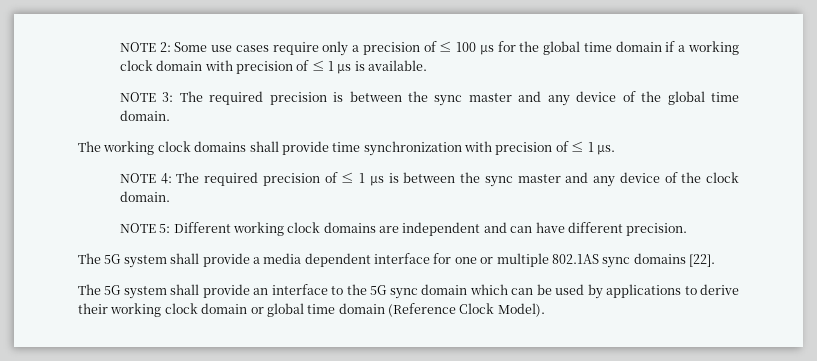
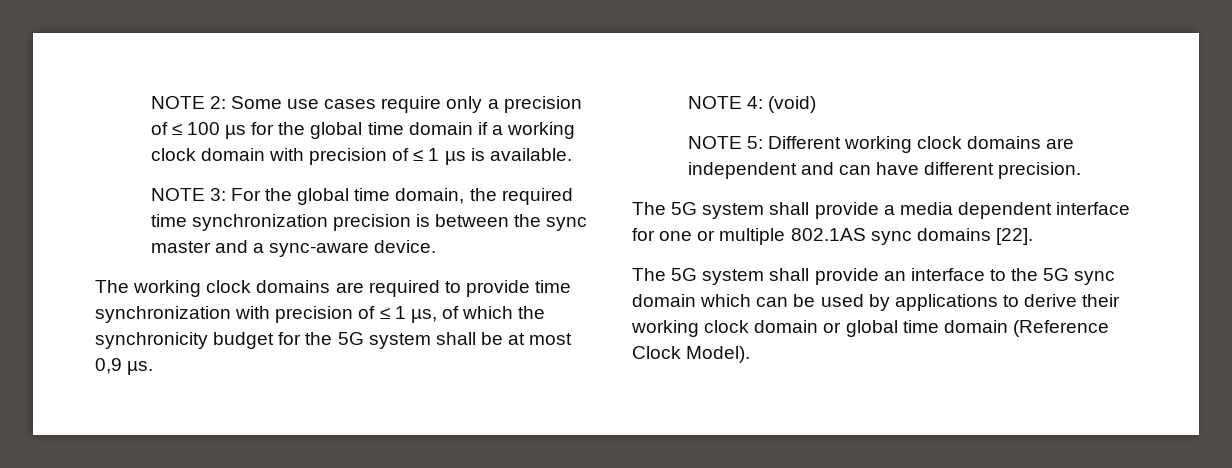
[179,91,264,105] The required -> [230,188,573,205] [150,214,328,231] For the global time domain, the required time synchronization
[547,91,740,106] [119,110,170,121] any device of the global time domain. -> [252,240,437,257] a sync-aware device.
[249,141,279,152] shall -> [335,280,461,297] are required to
[596,144,615,155] [119,172,739,187] [119,191,170,202] µs. // NOTE 4: The required precision of ≤ 1 µs is between the sync master and any device of the clock domain. -> [410,306,546,323] [95,332,573,349] [95,358,154,375] [687,96,816,113] µs, of which the synchronicity budget for the 5G system shall be at most 0,9 µs. // NOTE 4: (void)

